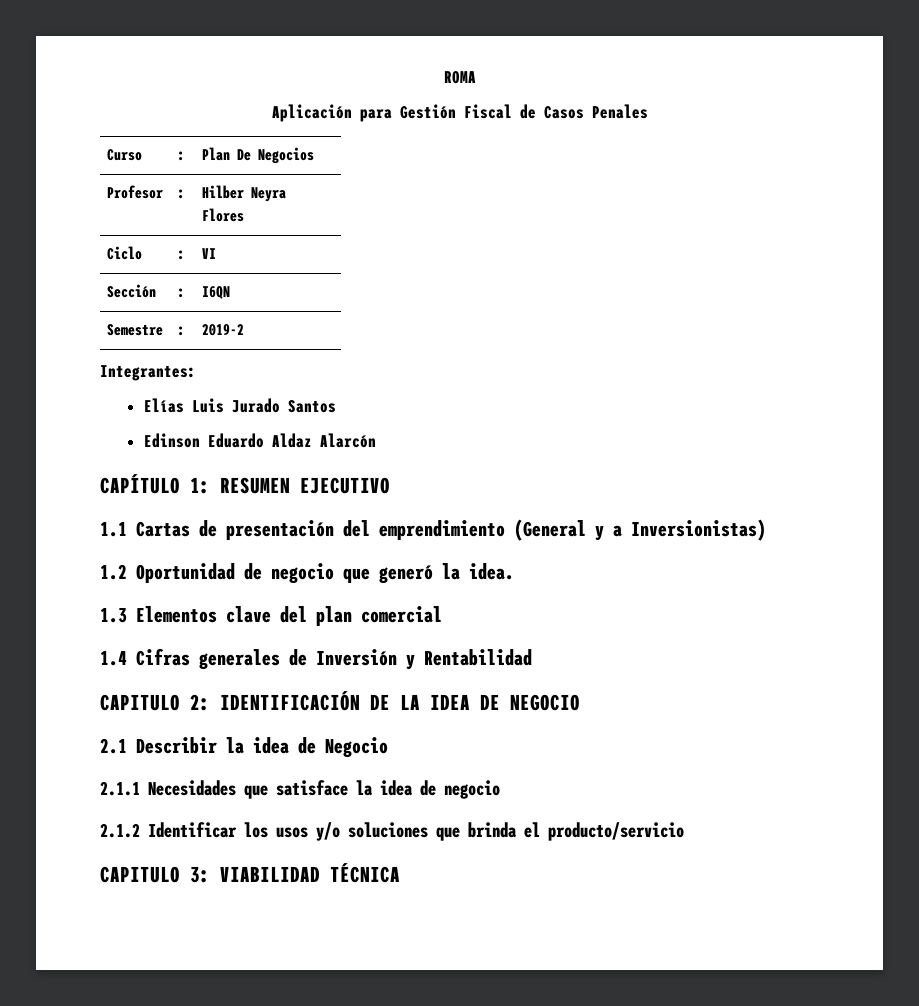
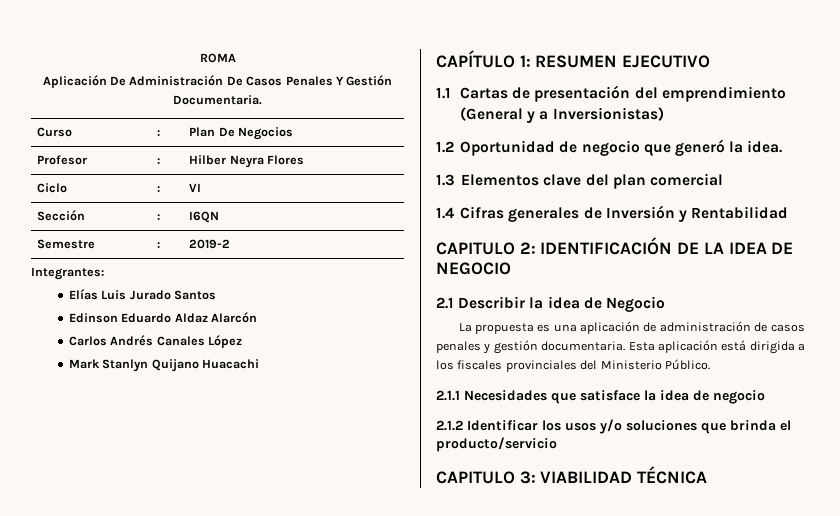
[359,104,536,122] para Gestión Fiscal de -> [110,75,243,86] De Administración De
(648, 111) none -> [335,75,393,86] [173,95,262,105] Y Gestión Documentaria.
(376, 440) none -> [68,335,242,348] [68,359,259,372] // Carlos Andrés Canales López // Mark Stanlyn Quijano Huacachi
(388, 747) none -> [458,321,805,334] [436,340,805,354] [436,359,710,372] // La propuesta es una aplicación de administración de casos penales y gestión documentaria. Esta aplicación está dirigida a los fiscales provinciales del Ministerio Público.

